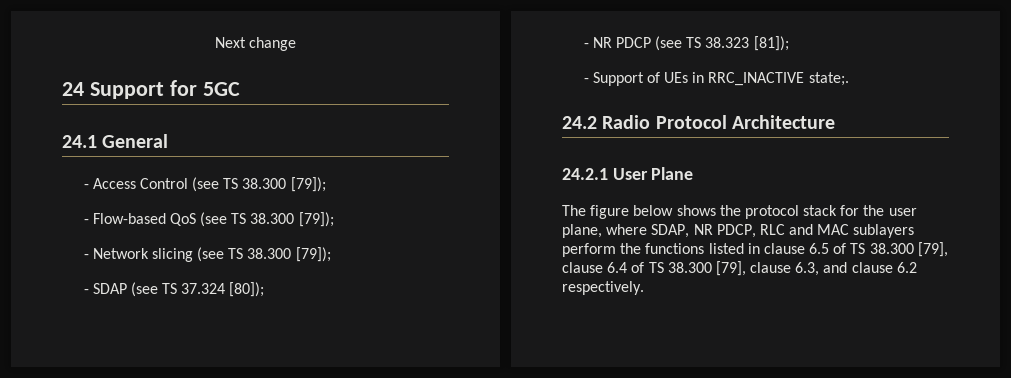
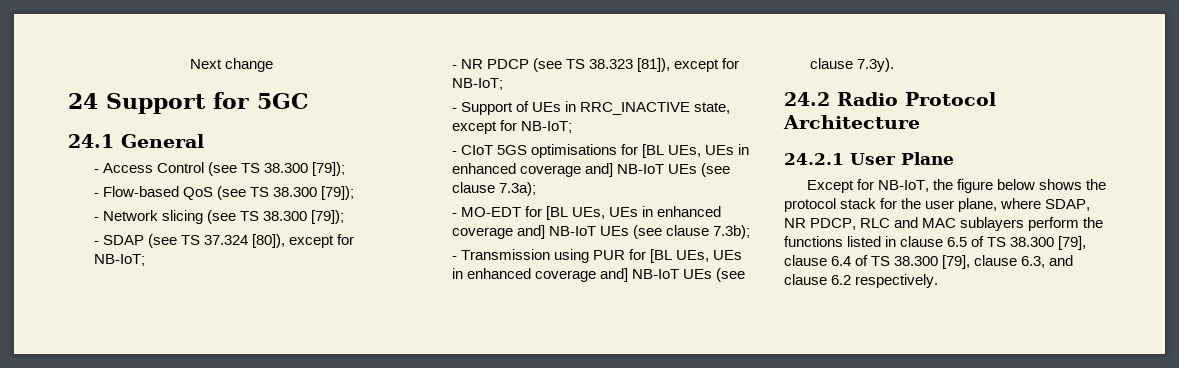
[229,282,265,297] [80]); -> [251,234,354,248] [93,254,145,266] [80]), except for NB-IoT;
[753,36,789,51] [81]); -> [636,58,739,72] [451,78,503,90] [81]), except for NB-IoT;
[808,72,849,86] state;. -> [693,102,730,114] [451,120,572,134] [451,144,749,158] [451,163,730,177] [451,182,536,196] [451,206,721,220] [451,225,750,239] [451,249,742,263] [451,268,745,282] [809,58,894,72] state, except for NB-IoT; // - CIoT 5GS optimisations for [BL UEs, UEs in enhanced coverage and] NB-IoT UEs (see clause 7.3a); // - MO-EDT for [BL UEs, UEs in enhanced coverage and] NB-IoT UEs (see clause 7.3b); // - Transmission using PUR for [BL UEs, UEs in enhanced coverage and] NB-IoT UEs (see clause 7.3y).
[562,205,586,216] The -> [806,179,954,193] Except for NB-IoT, the

